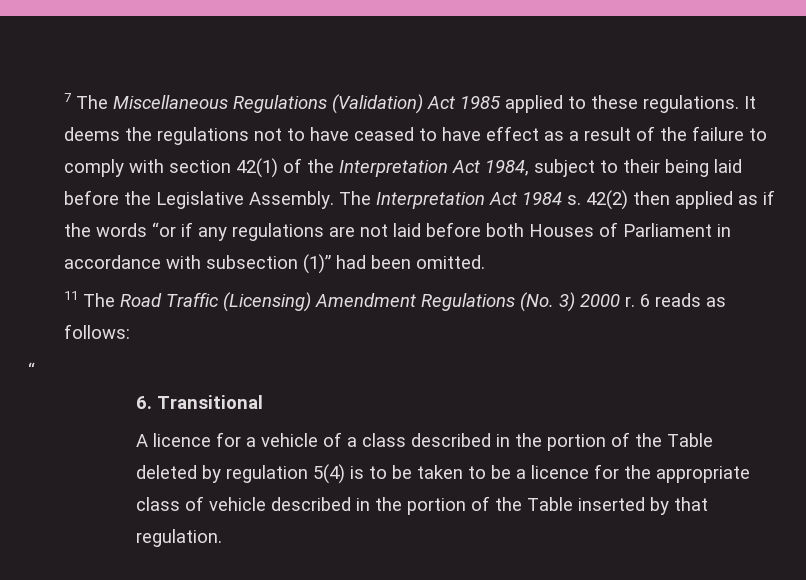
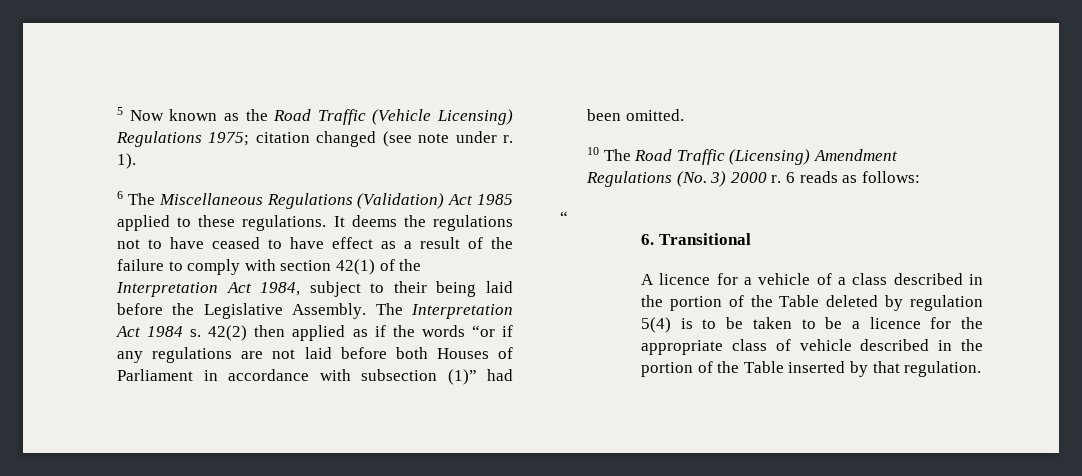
[64,93,72,102] 7 -> [117,107,513,125] [116,131,513,147] [117,153,137,169] [117,191,124,199] 5 Now known as the Road Traffic (Vehicle Licensing) Regulations 1975; citation changed (see note under r. 1). // 6
[64,291,79,300] 11 -> [587,147,600,155] 10

